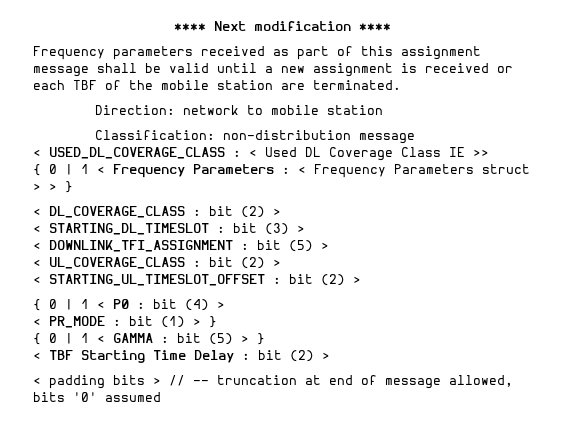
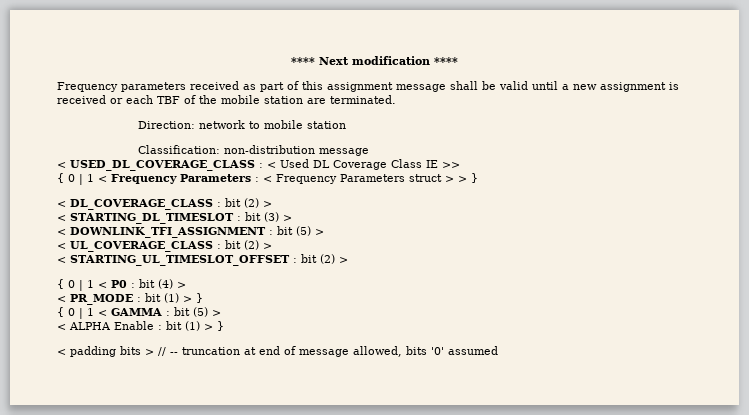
[257,333,265,345] [33,350,330,363] } // < TBF Starting Time Delay : bit (2) > -> [57,321,224,331] // < ALPHA Enable : bit (1) > }

